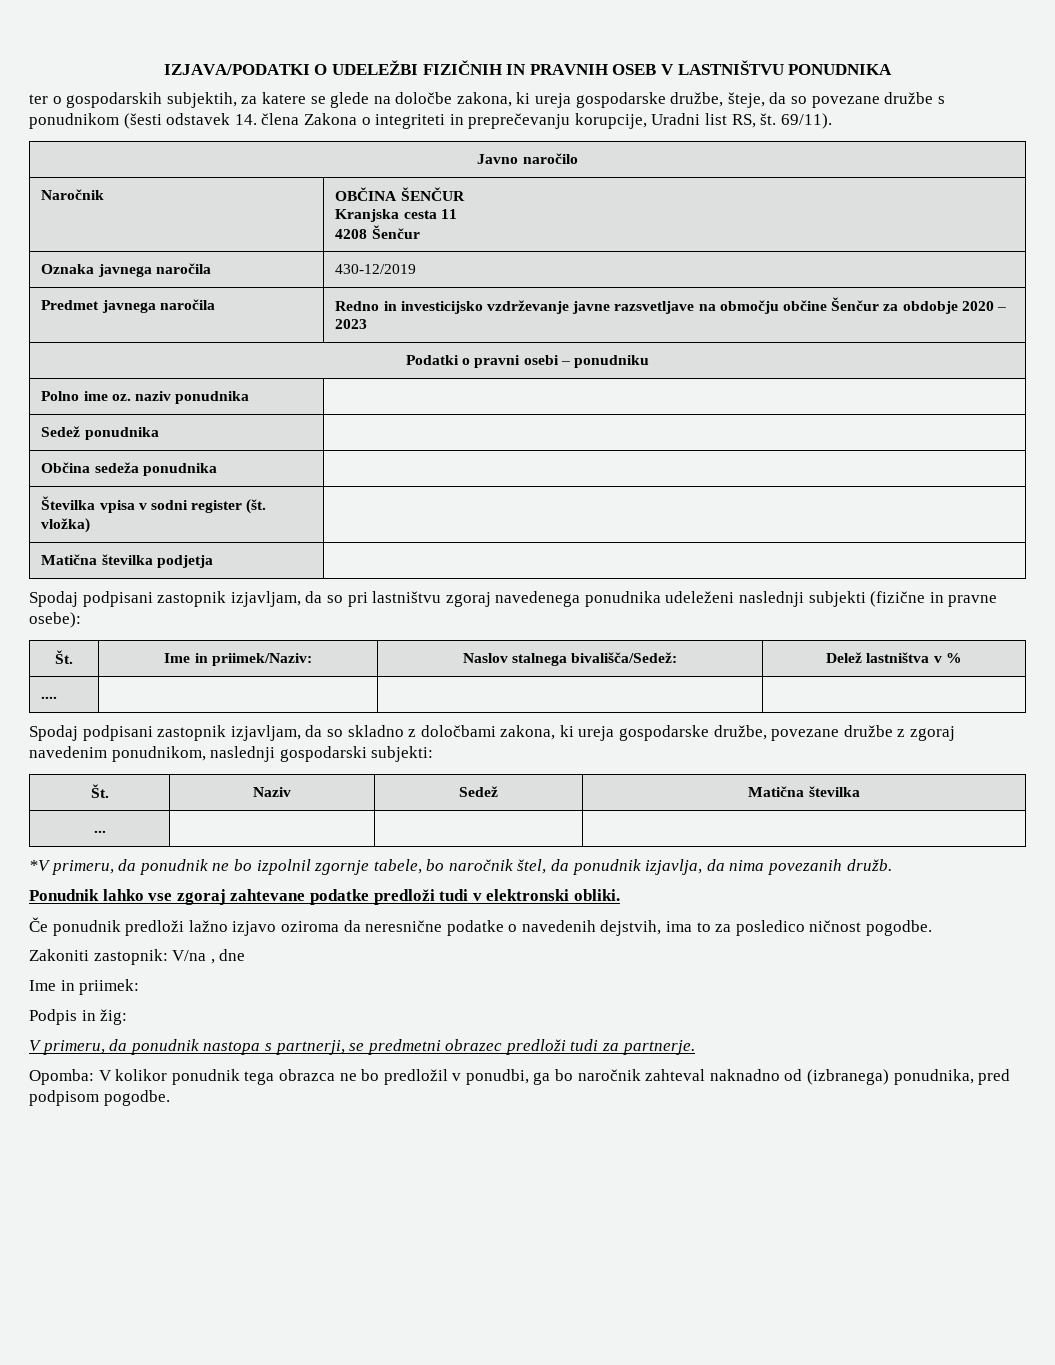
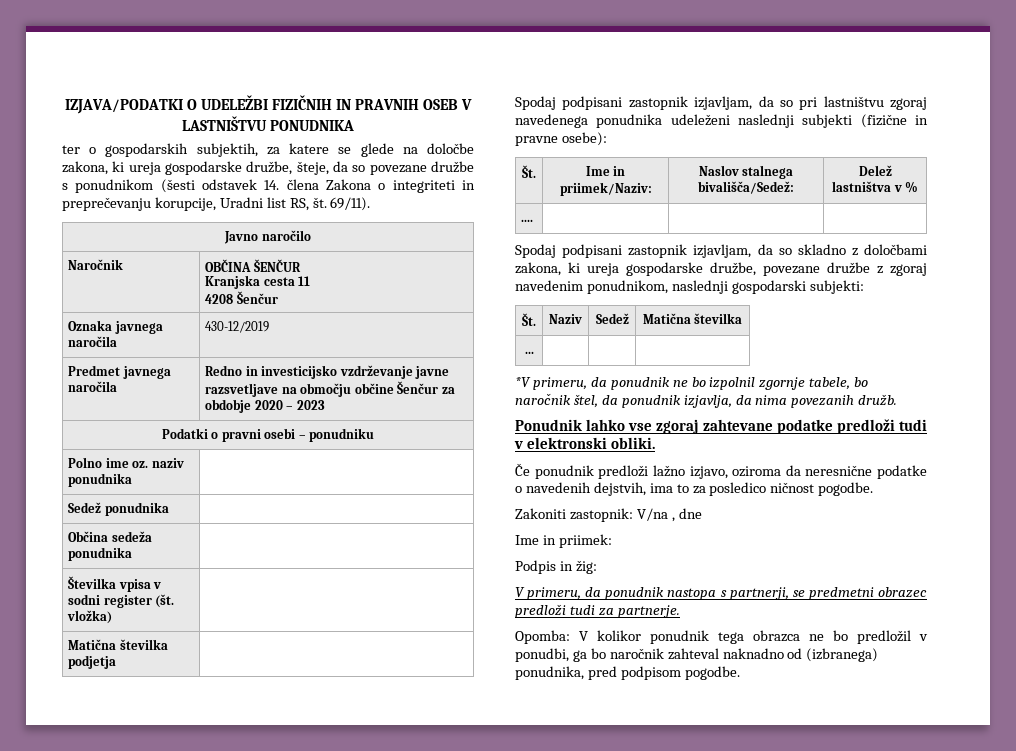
[232,921,277,936] izjavo -> [689,466,728,479] izjavo,

